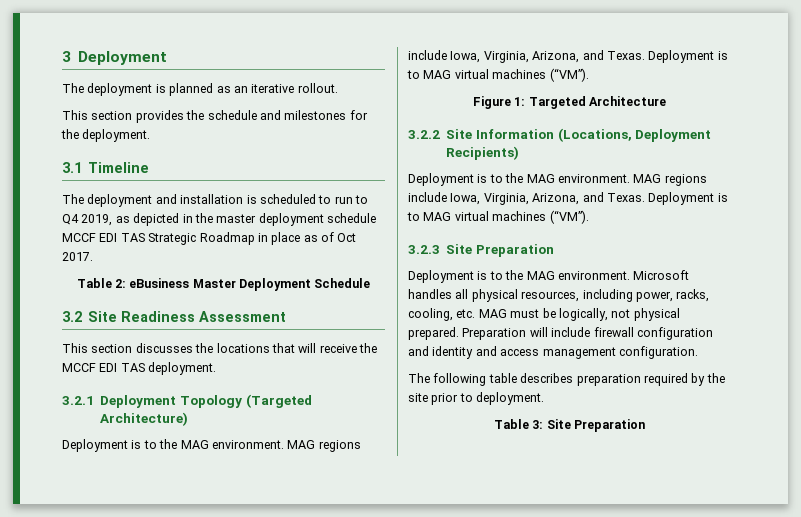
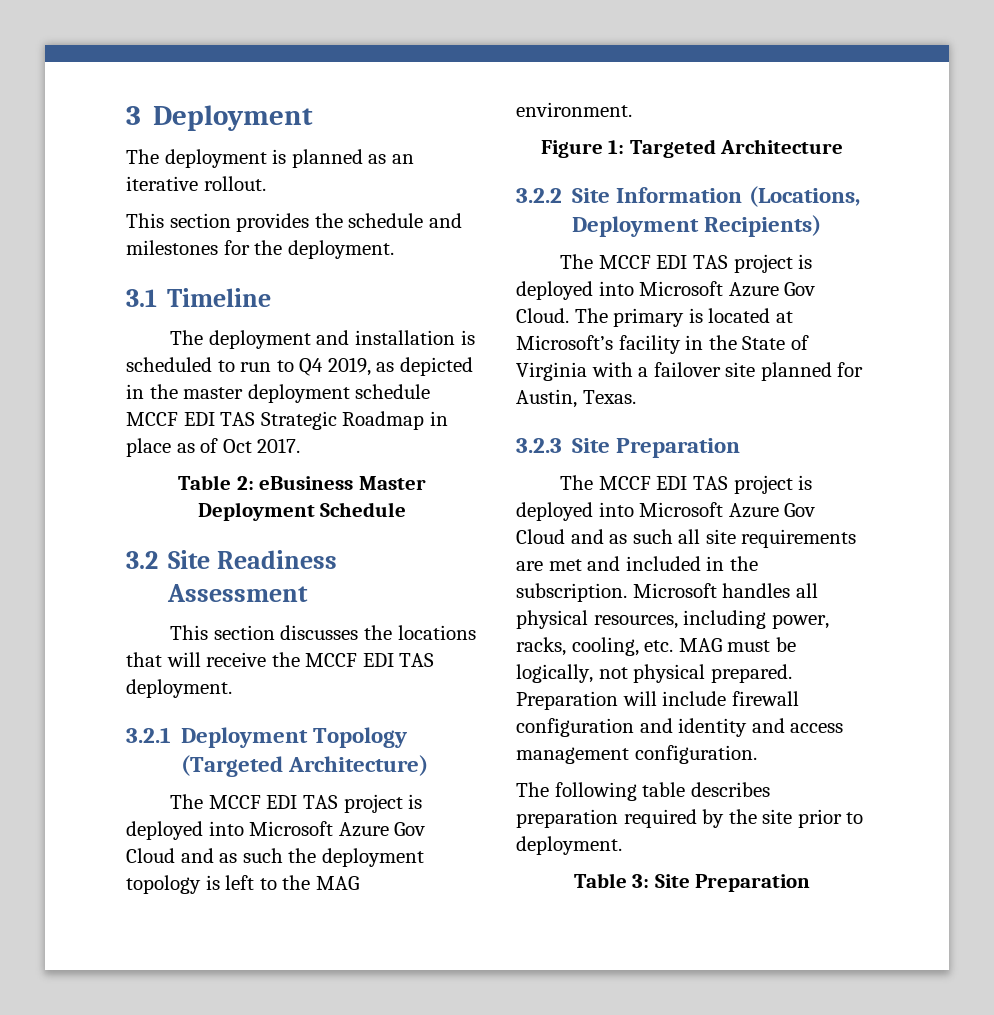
[62,439,361,452] [408,50,728,63] [407,68,589,82] Deployment is to the MAG environment. MAG regions include Iowa, Virginia, Arizona, and Texas. Deployment is to MAG virtual machines (“VM”). -> [170,794,423,813] [126,821,426,840] [126,848,424,867] [126,875,359,894] [516,102,632,117] The MCCF EDI TAS project is deployed into Microsoft Azure Gov Cloud and as such the deployment topology is left to the MAG environment.
[408,173,707,186] [408,192,728,205] [407,210,589,224] [408,244,554,257] [408,270,630,283] Deployment is to the MAG environment. MAG regions include Iowa, Virginia, Arizona, and Texas. Deployment is to MAG virtual machines (“VM”). // 3.2.3 Site Preparation // Deployment is to the MAG environment. -> [560,254,813,273] [516,281,816,300] [516,308,793,327] [516,335,809,354] [516,362,864,381] [516,389,636,408] [516,438,741,458] [560,475,813,494] [516,502,816,521] [516,529,857,548] [516,556,758,571] [516,583,627,602] The MCCF EDI TAS project is deployed into Microsoft Azure Gov Cloud. The primary is located at Microsoft’s facility in the State of Virginia with a failover site planned for Austin, Texas. // 3.2.3 Site Preparation // The MCCF EDI TAS project is deployed into Microsoft Azure Gov Cloud and as such all site requirements are met and included in the subscription.

